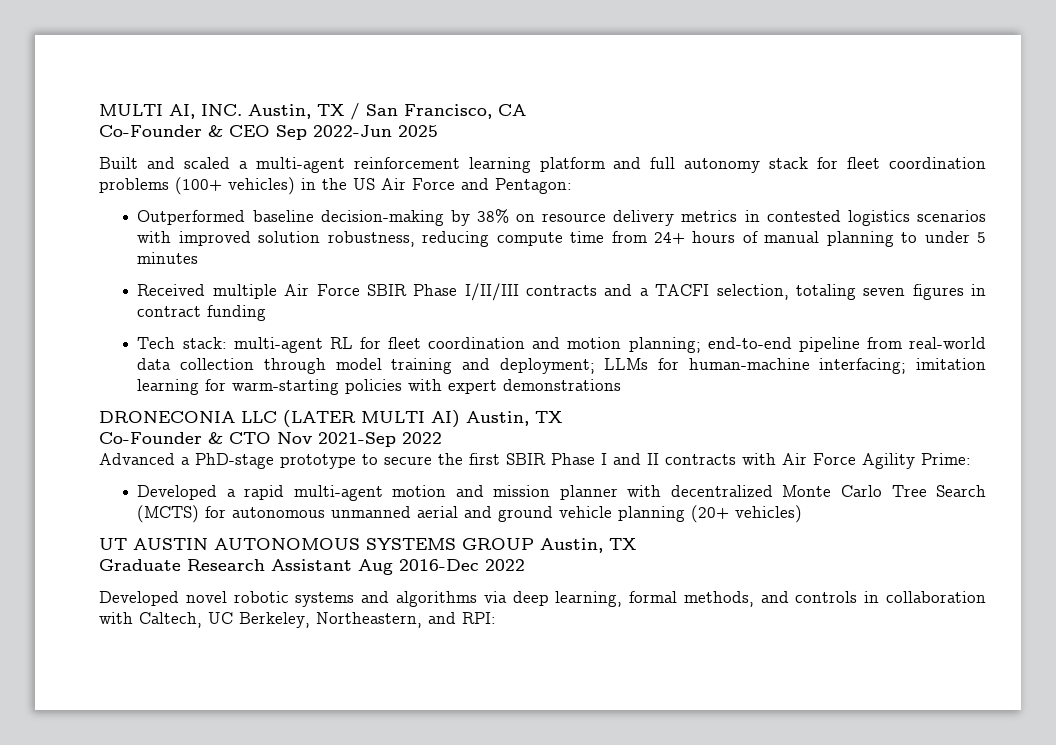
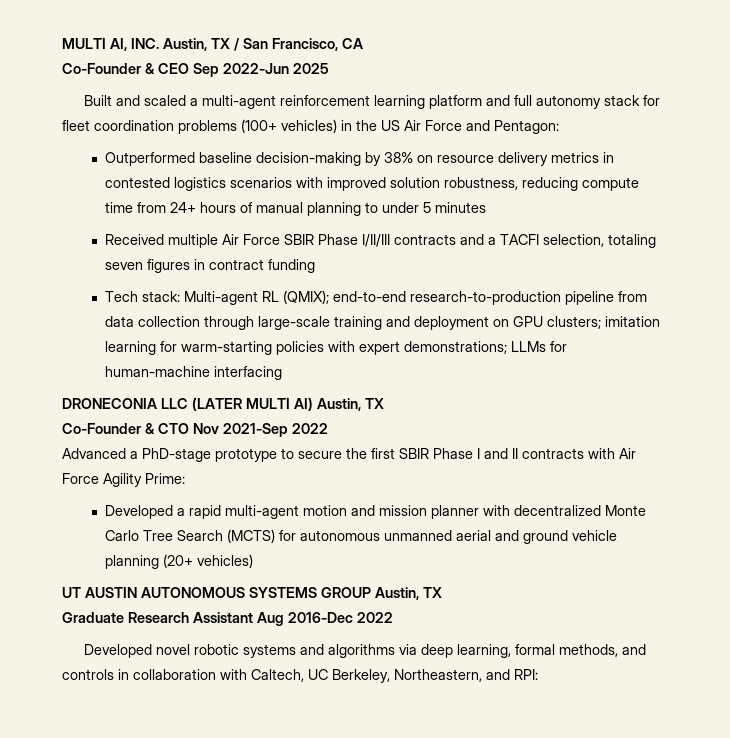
[233,337,792,353] multi-agent RL for fleet coordination and motion planning; end-to-end -> [184,290,562,305] Multi-agent RL (QMIX); end-to-end research-to-production
[909,337,986,349] real-world -> (648, 296) none
[335,358,382,370] model -> [258,316,331,330] large-scale
[499,358,907,374] deployment; LLMs for human-machine interfacing; -> [414,316,602,330] deployment on GPU clusters;
[503,379,622,391] demonstrations -> [404,341,568,354] [105,366,283,380] demonstrations; LLMs for human-machine interfacing

